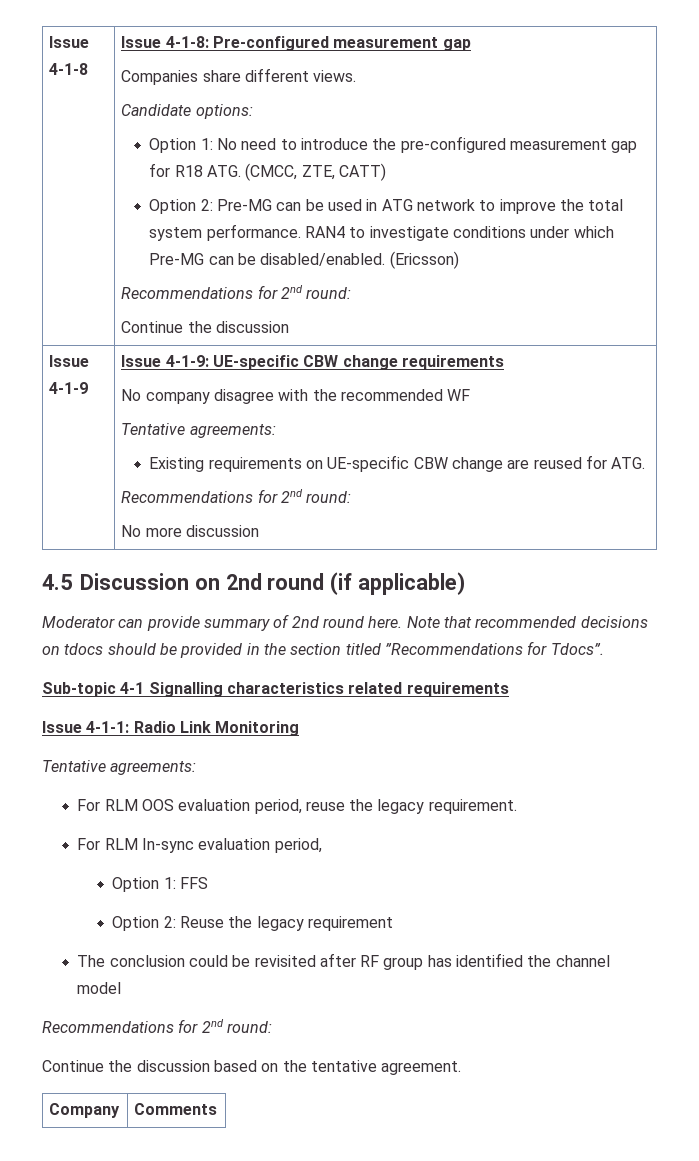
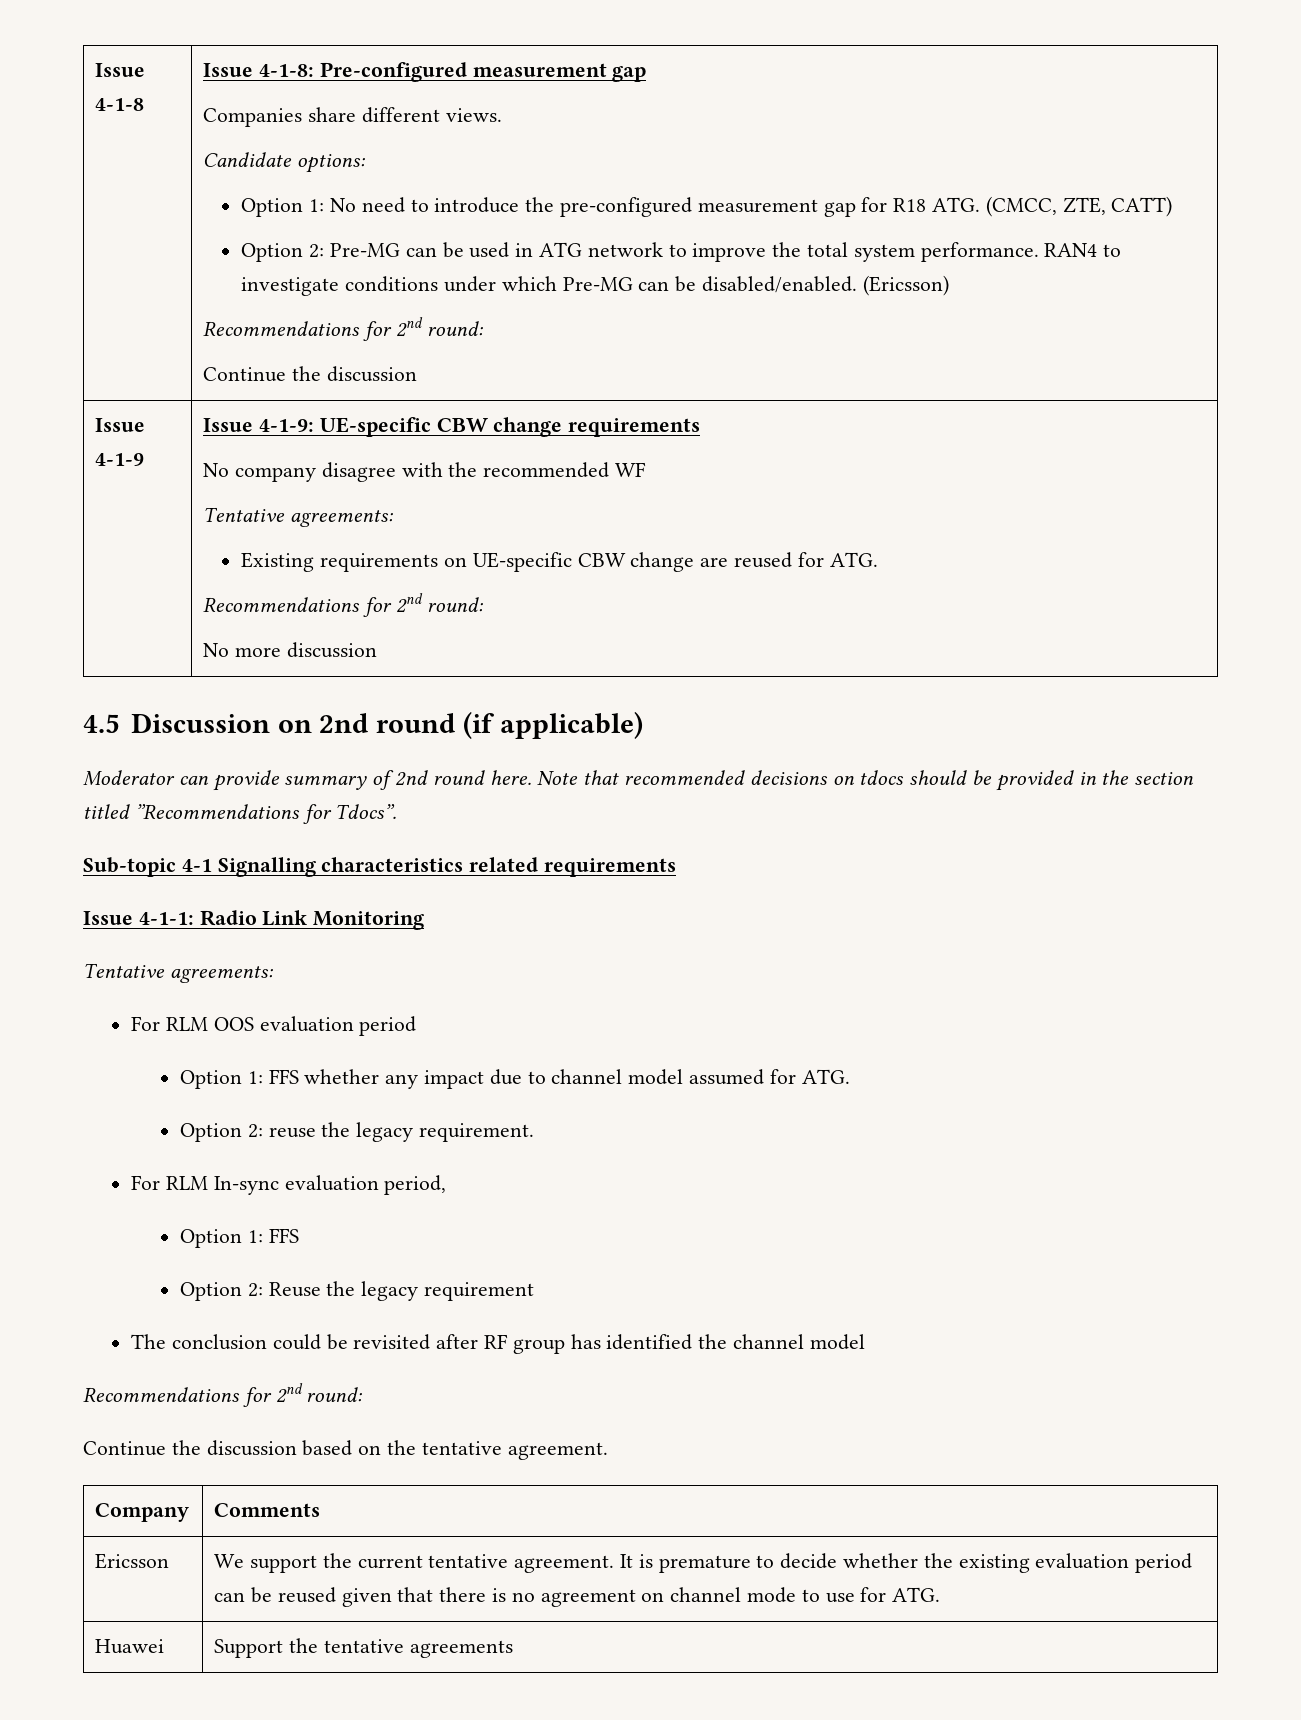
[254,799,302,814] period, -> [359,1016,417,1036] [180,1069,850,1089] [180,1123,263,1142] period // Option 1: FFS whether any impact due to channel model assumed for ATG. // Option 2:
(218, 1109) none -> [95,1553,170,1569] [214,1553,1193,1573] [214,1587,941,1607] [95,1639,165,1654] [214,1638,513,1658] // Ericsson | We support the current tentative agreement. It is premature to decide whether the existing evaluation period can be reused given that there is no agreement on channel mode to use for ATG. // Huawei | Support the tentative agreements

